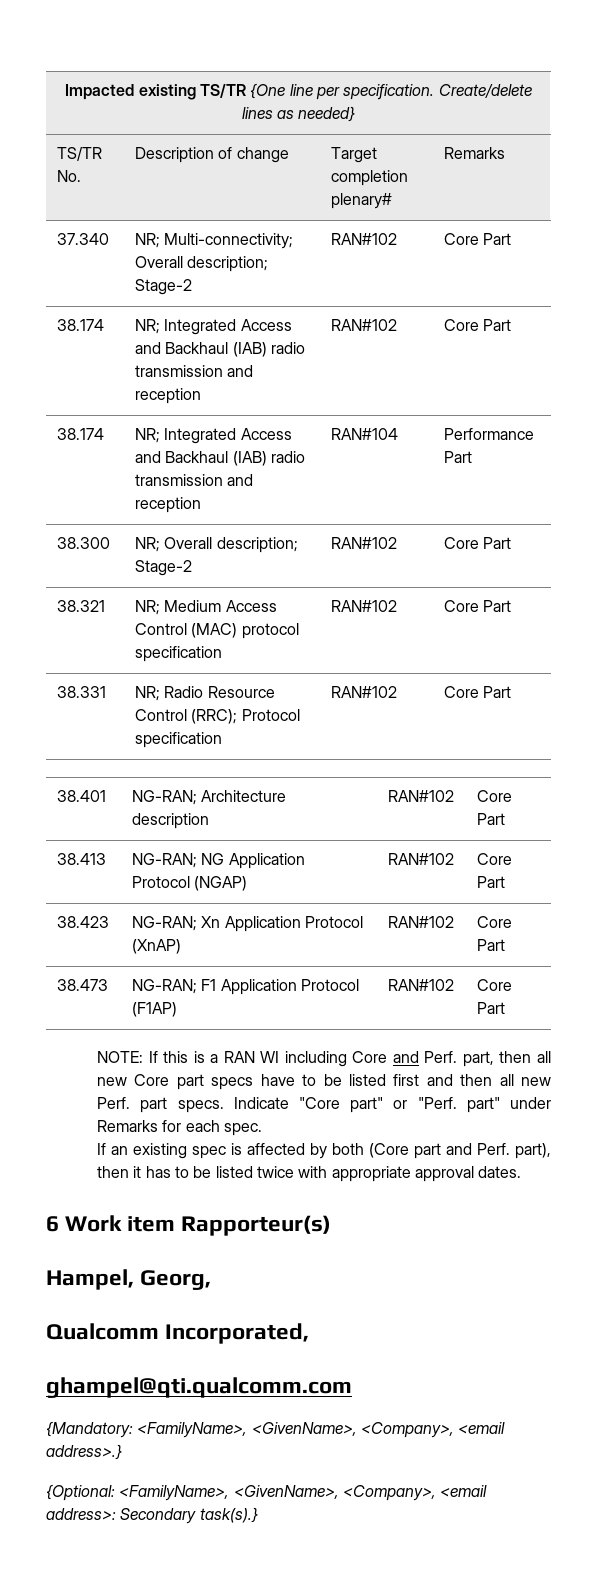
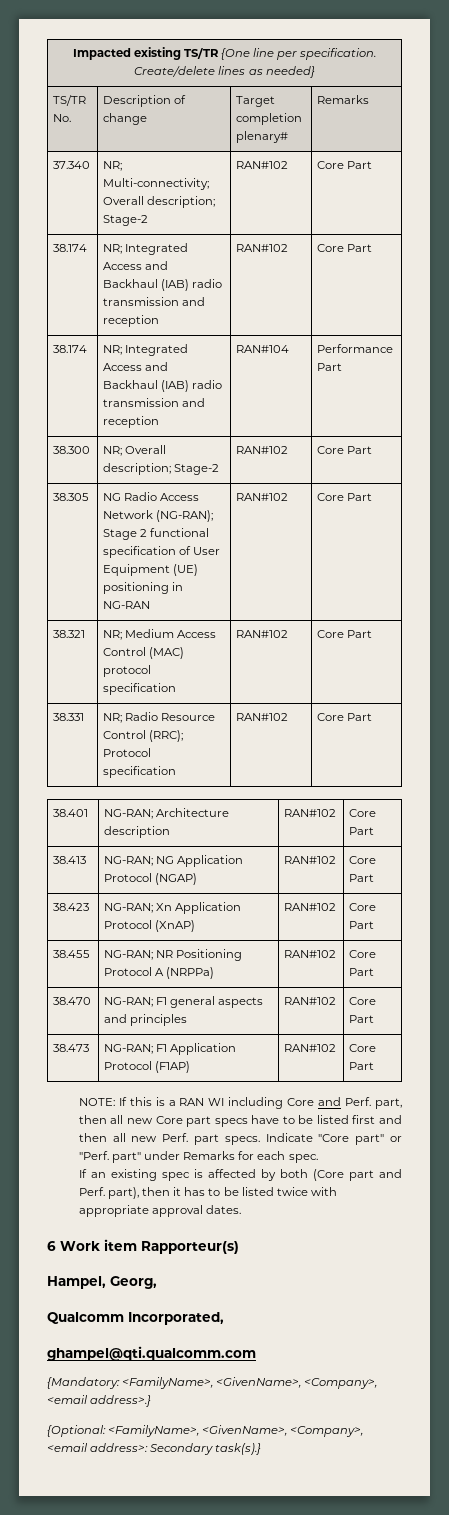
(512, 543) none -> [53,493,90,501] [103,492,200,501] [103,510,214,522] [103,528,210,540] [103,546,221,558] [103,564,199,576] [103,582,184,594] [103,601,151,609] [236,493,289,501] [317,493,373,501] // 38.305 | NG Radio Access Network (NG-RAN); Stage 2 functional specification of User Equipment (UE) positioning in NG-RAN | RAN#102 | Core Part
(506, 945) none -> [53,950,91,958] [104,949,243,961] [104,967,215,979] [284,950,337,958] [349,950,377,958] [349,968,375,976] [53,997,92,1005] [104,996,264,1008] [104,1014,188,1026] [284,997,337,1005] [349,997,377,1005] [349,1015,375,1023] // 38.455 | NG-RAN; NR Positioning Protocol A (NRPPa) | RAN#102 | Core Part // 38.470 | NG-RAN; F1 general aspects and principles | RAN#102 | Core Part

